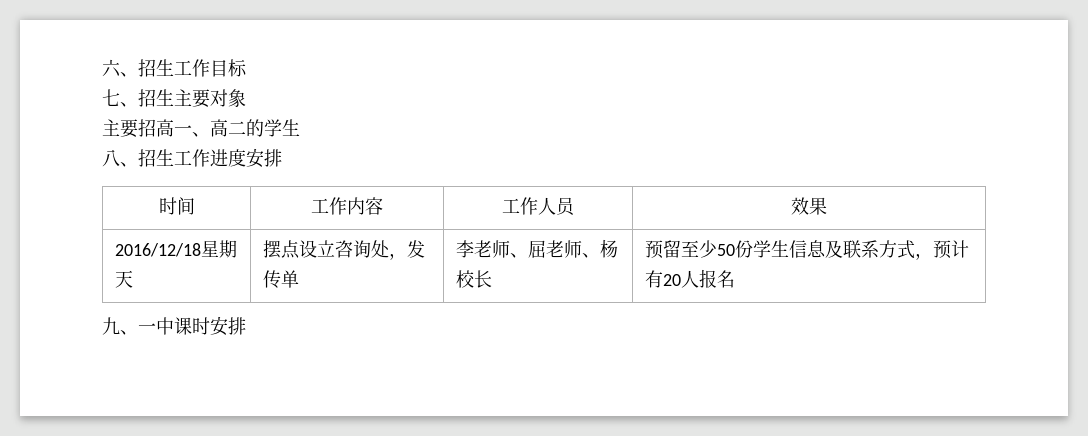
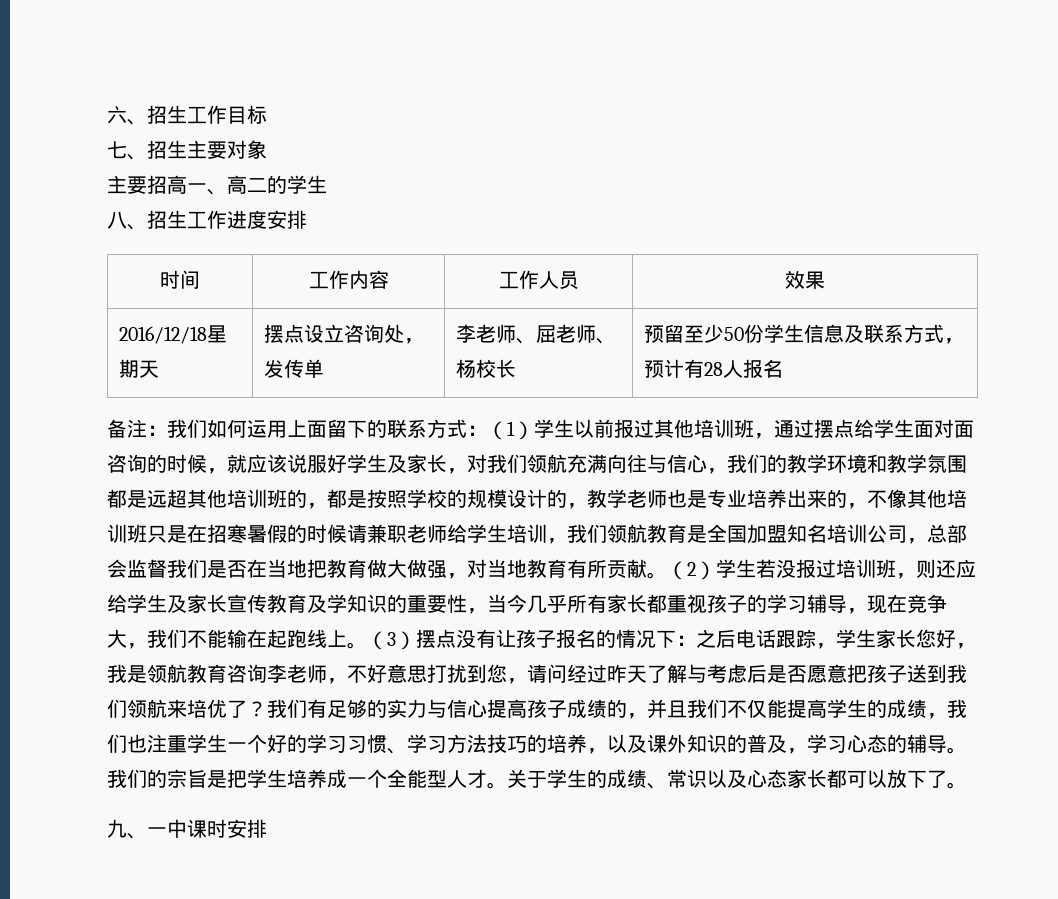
[663,274,682,286] 20 -> [704,362,724,376] 28
(736, 279) none -> [107,419,974,440] [107,454,967,474] [107,489,967,509] [107,524,967,544] [107,559,976,580] [107,594,947,614] [107,629,976,650] [107,664,967,684] [107,699,967,719] [107,734,967,754] [107,769,967,789] // 备注：我们如何运用上面留下的联系方式：（1）学生以前报过其他培训班，通过摆点给学生面对面咨询的时候，就应该说服好学生及家长，对我们领航充满向往与信心，我们的教学环境和教学氛围都是远超其他培训班的，都是按照学校的规模设计的，教学老师也是专业培养出来的，不像其他培训班只是在招寒暑假的时候请兼职老师给学生培训，我们领航教育是全国加盟知名培训公司，总部会监督我们是否在当地把教育做大做强，对当地教育有所贡献。（2）学生若没报过培训班，则还应给学生及家长宣传教育及学知识的重要性，当今几乎所有家长都重视孩子的学习辅导，现在竞争大，我们不能输在起跑线上。（3）摆点没有让孩子报名的情况下：之后电话跟踪，学生家长您好，我是领航教育咨询李老师，不好意思打扰到您，请问经过昨天了解与考虑后是否愿意把孩子送到我们领航来培优了？我们有足够的实力与信心提高孩子成绩的，并且我们不仅能提高学生的成绩，我们也注重学生一个好的学习习惯、学习方法技巧的培养，以及课外知识的普及，学习心态的辅导。我们的宗旨是把学生培养成一个全能型人才。关于学生的成绩、常识以及心态家长都可以放下了。

